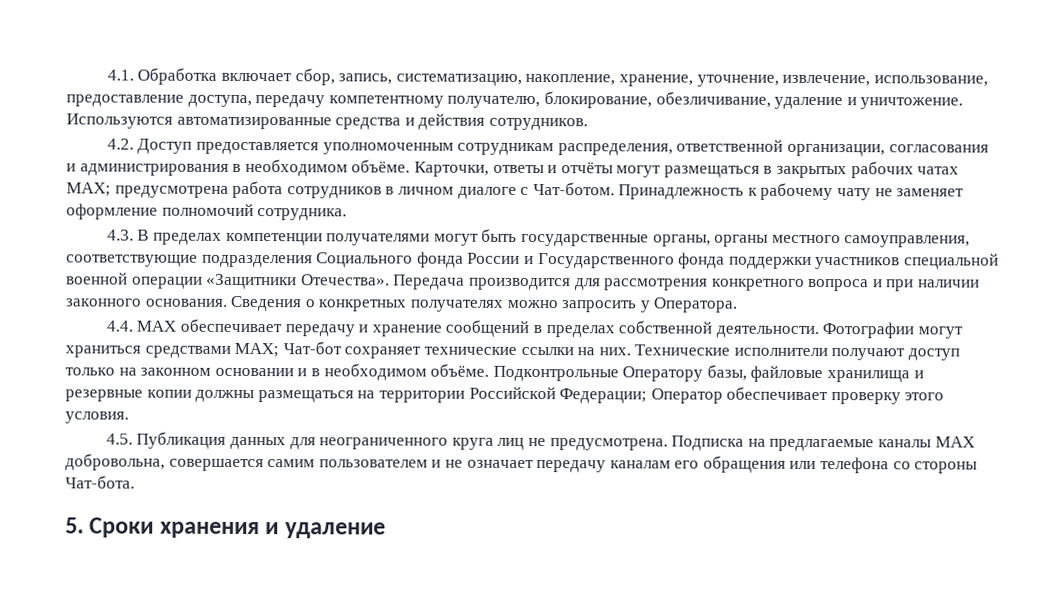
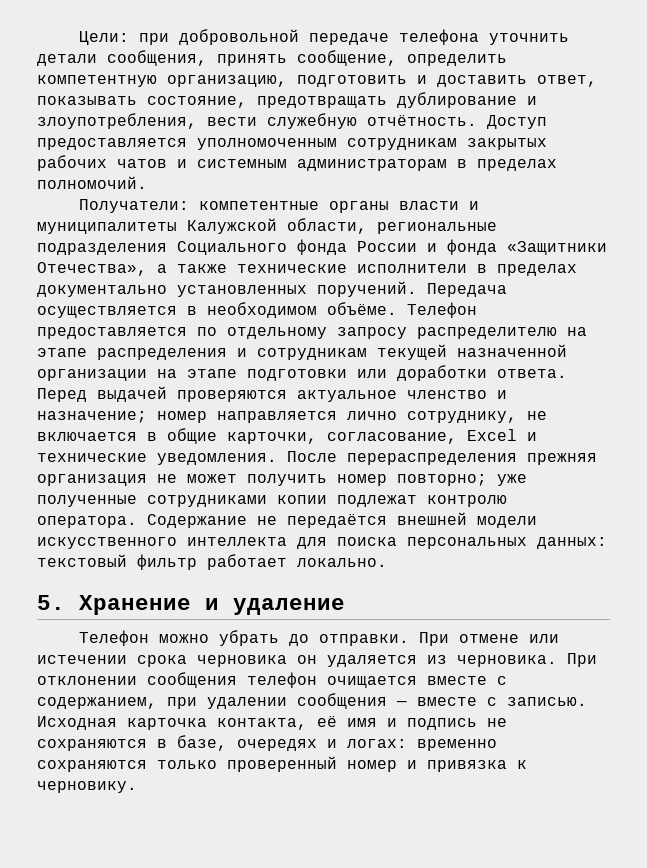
[106,67,988,87] [66,91,964,110] [66,113,588,131] [106,138,989,157] [66,158,960,179] [66,180,965,201] [66,203,348,221] [106,228,971,248] [66,254,198,267] 4.1. Обработка включает сбор, запись, систематизацию, накопление, хранение, уточнение, извлечение, использование, предоставление доступа, передачу компетентному получателю, блокирование, обезличивание, удаление и уничтожение. Используются автоматизированные средства и действия сотрудников. // 4.2. Доступ предоставляется уполномоченным сотрудникам распределения, ответственной организации, согласования и администрирования в необходимом объёме. Карточки, ответы и отчёты могут размещаться в закрытых рабочих чатах MAX; предусмотрена работа сотрудников в личном диалоге с Чат-ботом. Принадлежность к рабочему чату не заменяет оформление полномочий сотрудника. // 4.3. В пределах компетенции получателями могут быть государственные органы, органы местного самоуправления, соответствующие -> [78,29,569,45] [37,50,507,66] [37,75,597,87] [37,92,537,108] [37,113,547,129] [37,138,547,150] [37,155,557,171] [37,176,147,189] [78,199,479,213] [37,218,497,234] Цели: при добровольной передаче телефона уточнить детали сообщения, принять сообщение, определить компетентную организацию, подготовить и доставить ответ, показывать состояние, предотвращать дублирование и злоупотребления, вести служебную отчётность. Доступ предоставляется уполномоченным сотрудникам закрытых рабочих чатов и системным администраторам в пределах полномочий. // Получатели: компетентные органы власти и муниципалитеты Калужской области, региональные
[537,252,999,270] [66,272,981,292] [65,295,739,313] [105,318,963,339] [65,341,961,361] [65,363,924,383] [65,386,945,405] [65,411,129,424] [105,431,975,452] [65,453,979,474] [65,475,135,489] Государственного фонда поддержки участников специальной военной операции «Защитники Отечества». Передача производится для рассмотрения конкретного вопроса и при наличии законного основания. Сведения о конкретных получателях можно запросить у Оператора. // 4.4. MAX обеспечивает передачу и хранение сообщений в пределах собственной деятельности. Фотографии могут храниться средствами MAX; Чат-бот сохраняет технические ссылки на них. Технические исполнители получают доступ только на законном основании и в необходимом объёме. Подконтрольные Оператору базы, файловые хранилища и резервные копии должны размещаться на территории Российской Федерации; Оператор обеспечивает проверку этого условия. // 4.5. Публикация данных для неограниченного круга лиц не предусмотрена. Подписка на предлагаемые каналы MAX добровольна, совершается самим пользователем и не означает передачу каналам его обращения или телефона со стороны Чат-бота. -> [447,239,607,255] [37,262,577,276] [37,281,507,297] [37,302,477,318] [37,327,587,339] [37,344,567,360] [37,365,567,381] [37,386,507,402] [37,411,547,423] [37,428,537,444] [37,451,597,465] [37,474,527,486] [37,495,507,507] [37,512,537,528] [37,537,607,549] [37,554,387,570] фонда «Защитники Отечества», а также технические исполнители в пределах документально установленных поручений. Передача осуществляется в необходимом объёме. Телефон предоставляется по отдельному запросу распределителю на этапе распределения и сотрудникам текущей назначенной организации на этапе подготовки или доработки ответа. Перед выдачей проверяются актуальное членство и назначение; номер направляется лично сотруднику, не включается в общие карточки, согласование, Excel и технические уведомления. После перераспределения прежняя организация не может получить номер повторно; уже полученные сотрудниками копии подлежат контролю оператора. Содержание не передаётся внешней модели искусственного интеллекта для поиска персональных данных: текстовый фильтр работает локально.
[89,517,260,539] Сроки хранения -> [79,595,191,615] Хранение
(386, 530) none -> [78,630,559,646] [37,653,597,667] [37,672,507,688] [37,693,587,709] [37,716,507,730] [37,735,497,751] [37,756,527,772] [37,781,137,793] // Телефон можно убрать до отправки. При отмене или истечении срока черновика он удаляется из черновика. При отклонении сообщения телефон очищается вместе с содержанием, при удалении сообщения — вместе с записью. Исходная карточка контакта, её имя и подпись не сохраняются в базе, очередях и логах: временно сохраняются только проверенный номер и привязка к черновику.

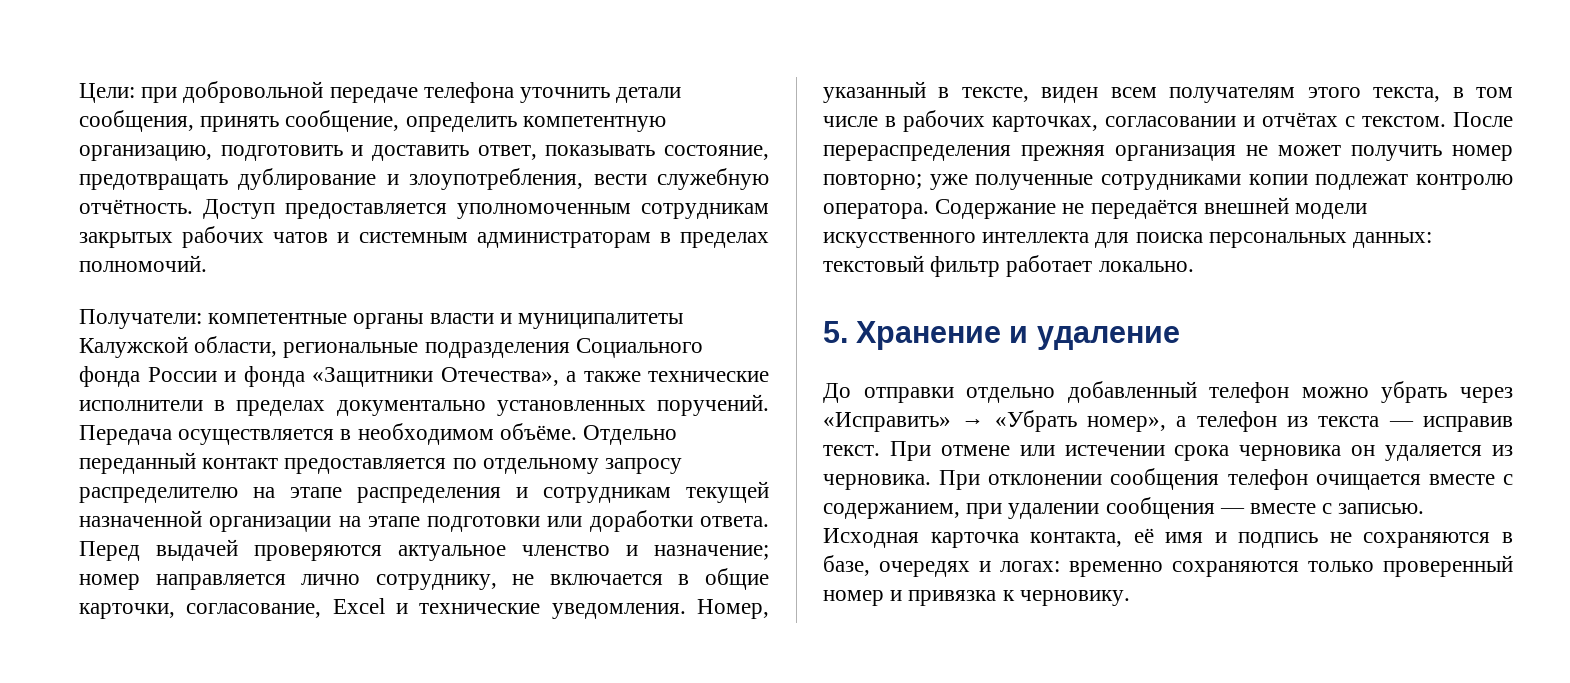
[407,302,477,318] Телефон -> [583,425,678,445] [79,452,279,474] Отдельно переданный контакт
(277, 459) none -> [697,599,769,619] [823,81,1513,103] [823,110,1446,132] Номер, указанный в тексте, виден всем получателям этого текста, в том числе в рабочих карточках, согласовании и отчётах с текстом.
[78,630,409,646] Телефон можно убрать до отправки. -> [823,381,1513,403] [823,410,1513,432] [823,445,880,456] До отправки отдельно добавленный телефон можно убрать через «Исправить» → «Убрать номер», а телефон из текста — исправив текст.

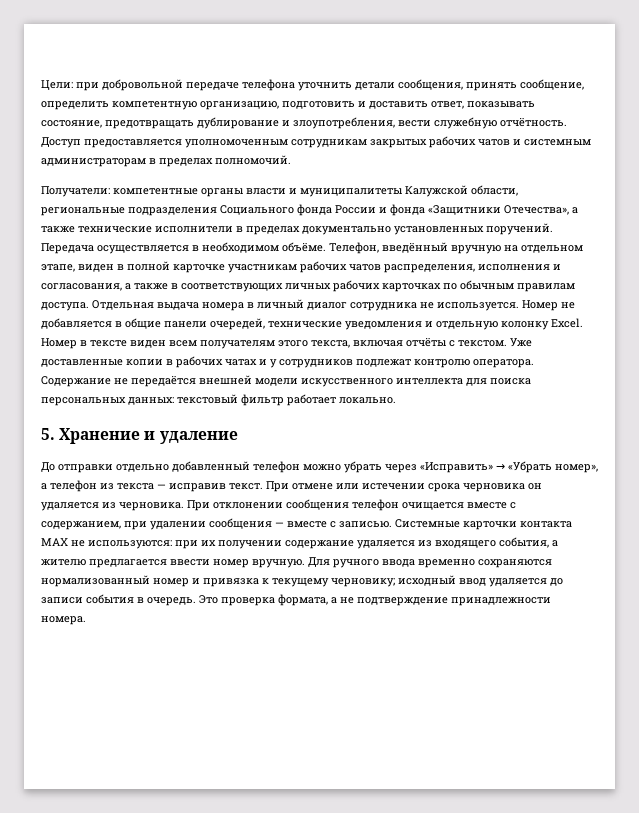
[583,425,678,445] [79,452,683,474] [79,481,769,503] [79,510,769,532] [79,539,769,561] [79,568,769,590] [79,598,769,619] [823,81,1029,103] Отдельно переданный контакт предоставляется по отдельному запросу распределителю на этапе распределения и сотрудникам текущей назначенной организации на этапе подготовки или доработки ответа. Перед выдачей проверяются актуальное членство и назначение; номер направляется лично сотруднику, не включается в общие карточки, согласование, Excel и технические уведомления. Номер, указанный в тексте, -> [329,242,583,254] [41,261,561,273] [41,280,575,292] [41,299,575,311] [41,318,583,330] [41,338,127,349] Телефон, введённый вручную на отдельном этапе, виден в полной карточке участникам рабочих чатов распределения, исполнения и согласования, а также в соответствующих личных рабочих карточках по обычным правилам доступа. Отдельная выдача номера в личный диалог сотрудника не используется. Номер не добавляется в общие панели очередей, технические уведомления и отдельную колонку Excel. Номер в тексте
[1452,87,1513,98] [823,110,1513,132] [823,145,1513,161] [823,174,1308,190] в том числе в рабочих карточках, согласовании и отчётах с текстом. После перераспределения прежняя организация не может получить номер повторно; уже полученные сотрудниками копии -> [353,338,532,347] [41,356,353,368] включая отчёты с текстом. Уже доставленные копии в рабочих чатах и у сотрудников
[823,528,1513,548] [823,555,1513,577] [823,590,1130,606] Исходная карточка контакта, её имя и подпись не сохраняются в базе, очередях и логах: временно сохраняются только проверенный номер и привязка к черновику. -> [395,519,572,530] [41,537,558,549] [41,557,552,568] [41,575,563,587] [41,594,551,606] [41,616,86,625] Системные карточки контакта MAX не используются: при их получении содержание удаляется из входящего события, а жителю предлагается ввести номер вручную. Для ручного ввода временно сохраняются нормализованный номер и привязка к текущему черновику; исходный ввод удаляется до записи события в очередь. Это проверка формата, а не подтверждение принадлежности номера.

